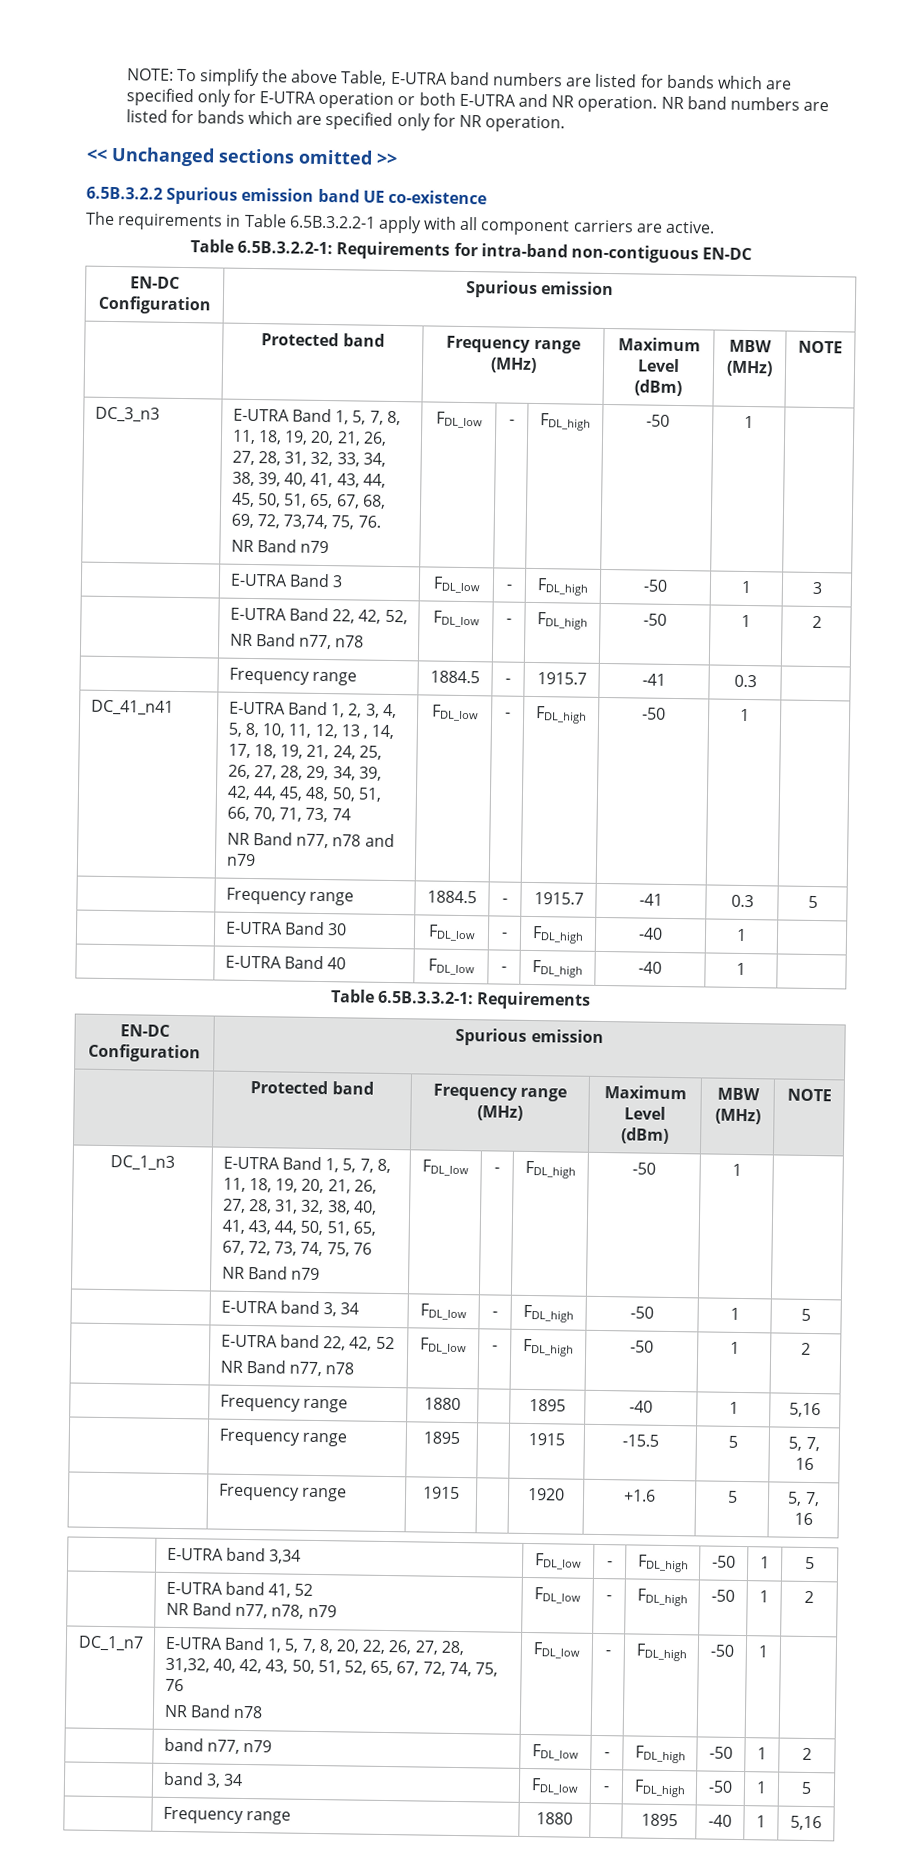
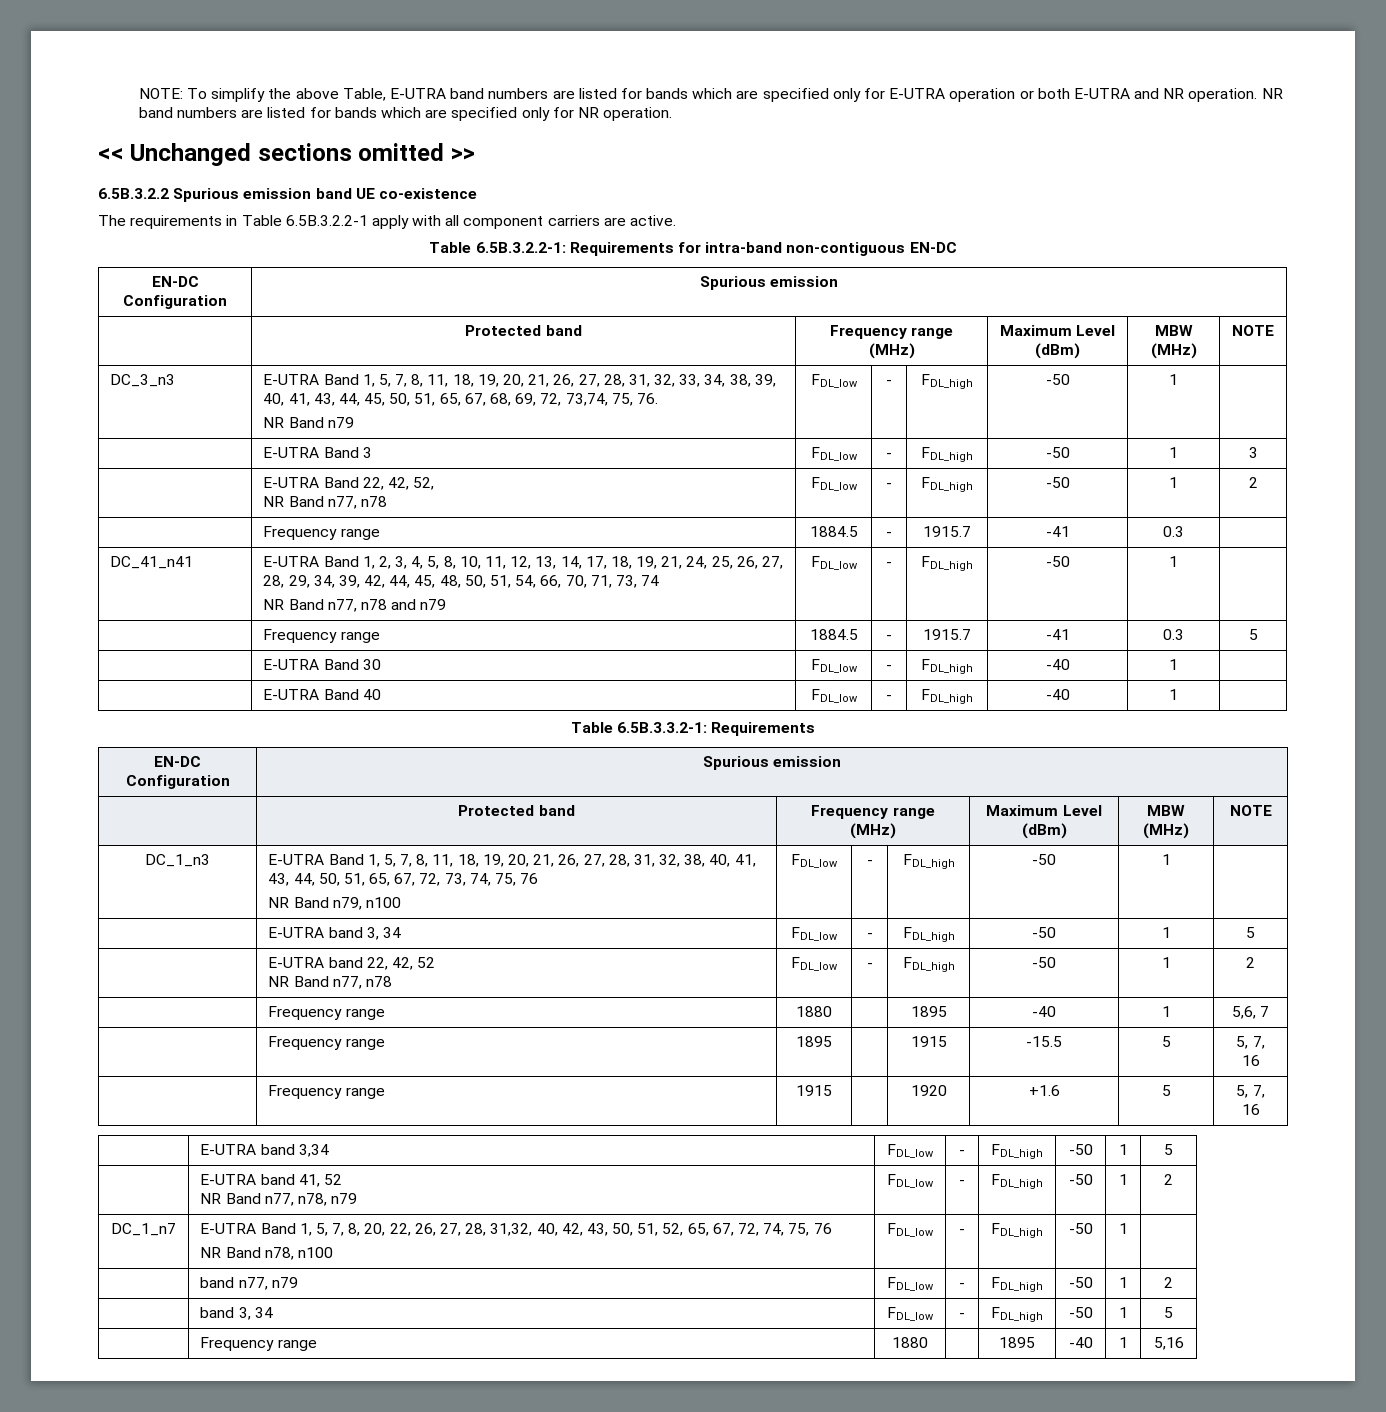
[340,724,368,739] 13 , -> [535,556,557,569] 13,
(382, 794) none -> [515,575,537,588] 54,
[291,1267,321,1281] n79 -> [332,897,401,910] n79, n100
[789,1402,821,1418] 5,16 -> [1231,1006,1270,1019] 5,6, 7
[233,1705,264,1719] n78 -> [264,1247,333,1260] n78, n100

